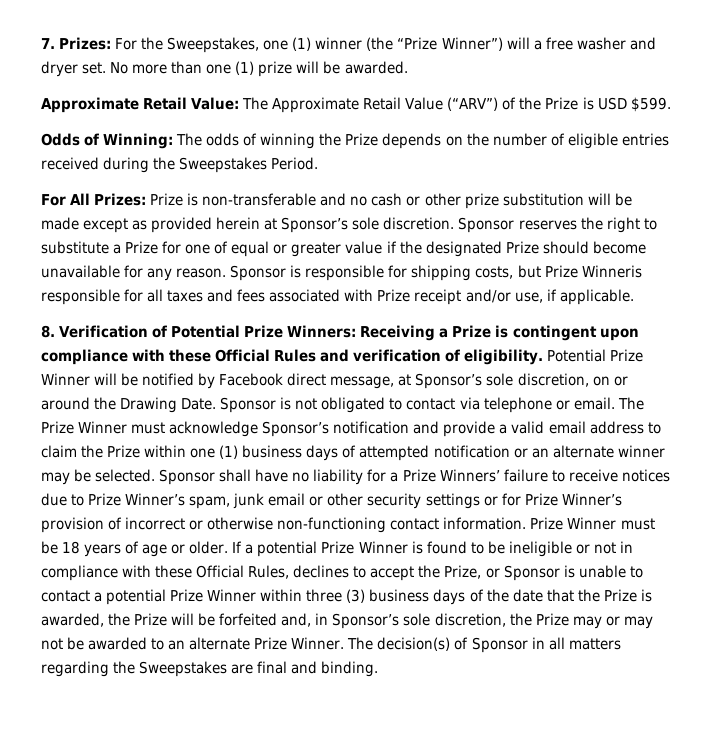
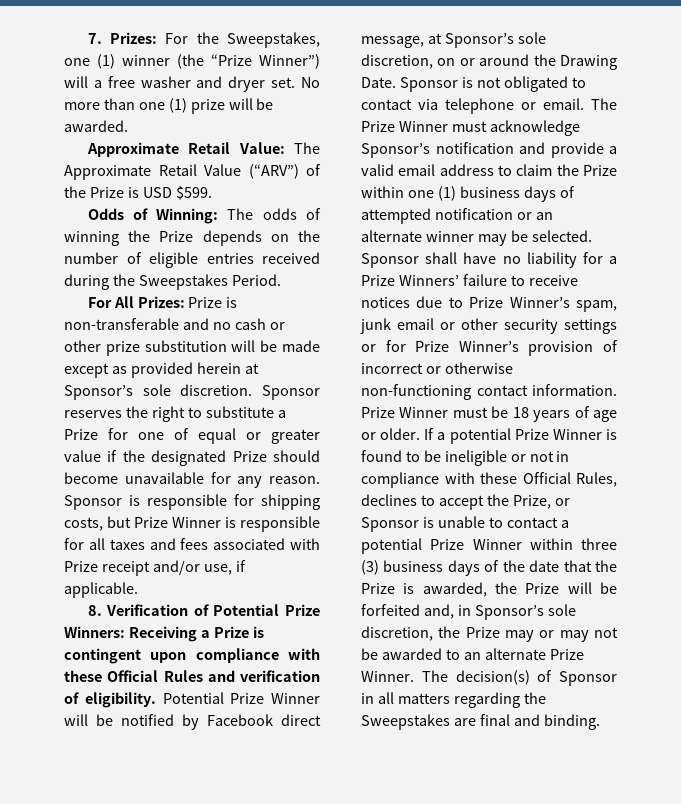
[581,265,642,278] Winneris -> [172,517,236,528] Winner is

